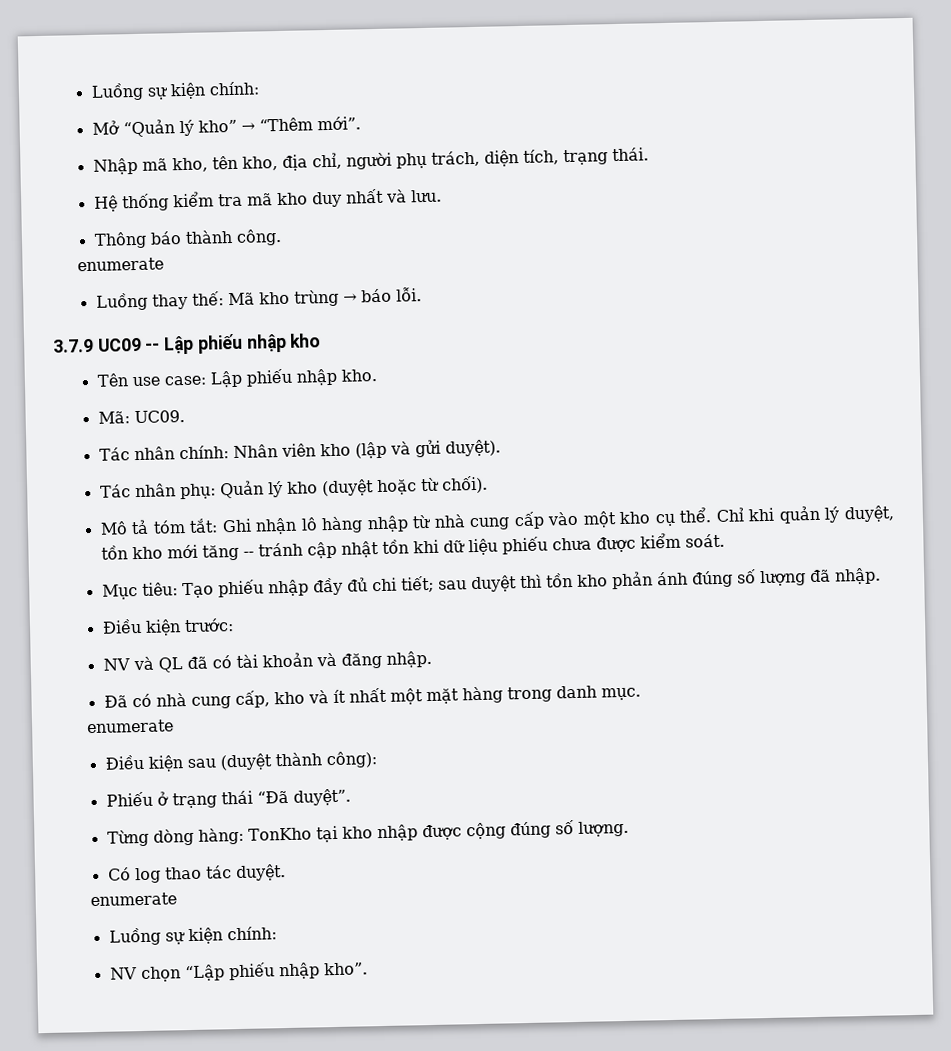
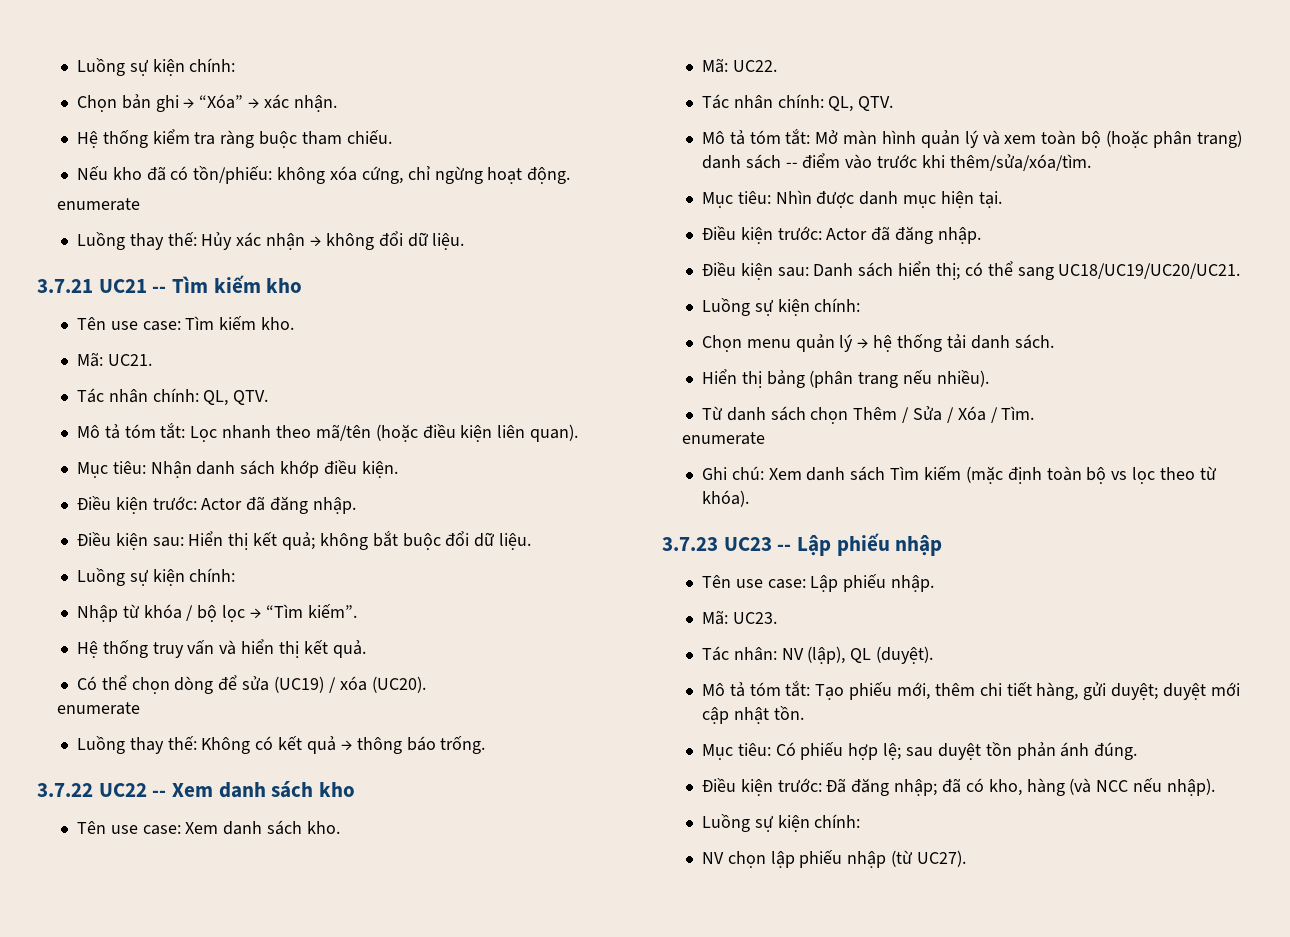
[90,81,260,101] [91,116,361,138] [92,147,649,175] [93,188,442,212] [93,228,282,249] [77,257,165,272] [95,287,422,311] [53,337,142,353] Luồng sự kiện chính: // Mở “Quản lý kho” → “Thêm mới”. // Nhập mã kho, tên kho, địa chỉ, người phụ trách, diện tích, trạng thái. // Hệ thống kiểm tra mã kho duy nhất và lưu. // Thông báo thành công. // enumerate // Luồng thay thế: Mã kho trùng → báo lỗi. // 3.7.9 UC09 -> [76,58,236,76] [76,94,337,112] [76,129,392,148] [76,166,571,184] [57,198,141,211] [76,231,465,250] [37,275,303,293] [76,316,295,331] [76,352,152,367] [76,388,269,406] [76,423,579,442] [76,460,398,478] [76,496,357,514] [76,531,532,550] [76,568,236,586] [76,604,357,622] [76,639,366,658] [76,675,426,694] [57,702,141,715] [76,736,486,754] [37,781,356,798] [76,820,341,835] [701,58,777,73] [701,94,894,112] [701,129,1242,148] [701,153,1091,171] [701,190,1002,208] [701,226,982,244] [701,261,1241,280] [701,298,861,316] [701,334,1054,352] [701,369,990,388] [701,406,1035,424] [682,432,766,445] [701,466,1217,484] [701,490,749,507] [662,537,772,551] Luồng sự kiện chính: // Chọn bản ghi → “Xóa” → xác nhận. // Hệ thống kiểm tra ràng buộc tham chiếu. // Nếu kho đã có tồn/phiếu: không xóa cứng, chỉ ngừng hoạt động. // enumerate // Luồng thay thế: Hủy xác nhận → không đổi dữ liệu. // 3.7.21 UC21 -- Tìm kiếm kho // Tên use case: Tìm kiếm kho. // Mã: UC21. // Tác nhân chính: QL, QTV. // Mô tả tóm tắt: Lọc nhanh theo mã/tên (hoặc điều kiện liên quan). // Mục tiêu: Nhận danh sách khớp điều kiện. // Điều kiện trước: Actor đã đăng nhập. // Điều kiện sau: Hiển thị kết quả; không bắt buộc đổi dữ liệu. // Luồng sự kiện chính: // Nhập từ khóa / bộ lọc → “Tìm kiếm”. // Hệ thống truy vấn và hiển thị kết quả. // Có thể chọn dòng để sửa (UC19) / xóa (UC20). // enumerate // Luồng thay thế: Không có kết quả → thông báo trống. // 3.7.22 UC22 -- Xem danh sách kho // Tên use case: Xem danh sách kho. // Mã: UC22. // Tác nhân chính: QL, QTV. // Mô tả tóm tắt: Mở màn hình quản lý và xem toàn bộ (hoặc phân trang) danh sách -- điểm vào trước khi thêm/sửa/xóa/tìm. // Mục tiêu: Nhìn được danh mục hiện tại. // Điều kiện trước: Actor đã đăng nhập. // Điều kiện sau: Danh sách hiển thị; có thể sang UC18/UC19/UC20/UC21. // Luồng sự kiện chính: // Chọn menu quản lý → hệ thống tải danh sách. // Hiển thị bảng (phân trang nếu nhiều). // Từ danh sách chọn Thêm / Sửa / Xóa / Tìm. // enumerate // Ghi chú: Xem danh sách Tìm kiếm (mặc định toàn bộ vs lọc theo từ khóa). // 3.7.23 UC23
[289,333,322,348] kho -> (943, 545) none
[295,368,377,386] [97,410,185,424] [98,439,501,461] [99,475,488,500] [99,505,895,535] [100,532,725,561] [101,567,881,600] [101,618,234,636] [102,650,432,673] [103,685,641,709] [86,719,175,734] [104,751,377,772] [105,788,351,809] [106,820,629,847] [107,864,286,884] [90,892,178,907] nhập kho. // Mã: UC09. // Tác nhân chính: Nhân viên kho (lập và gửi duyệt). // Tác nhân phụ: Quản lý kho (duyệt hoặc từ chối). // Mô tả tóm tắt: Ghi nhận lô hàng nhập từ nhà cung cấp vào một kho cụ thể. Chỉ khi quản lý duyệt, tồn kho mới tăng -- tránh cập nhật tồn khi dữ liệu phiếu chưa được kiểm soát. // Mục tiêu: Tạo phiếu nhập đầy đủ chi tiết; sau duyệt thì tồn kho phản ánh đúng số lượng đã nhập. // Điều kiện trước: // NV và QL đã có tài khoản và đăng nhập. // Đã có nhà cung cấp, kho và ít nhất một mặt hàng trong danh mục. // enumerate // Điều kiện sau (duyệt thành công): // Phiếu ở trạng thái “Đã duyệt”. // Từng dòng hàng: TonKho tại kho nhập được cộng đúng số lượng. // Có log thao tác duyệt. // enumerate -> [891,575,935,592] [701,610,777,625] [701,646,934,664] [701,681,1240,700] [701,706,804,724] [701,742,1138,760] [701,778,1216,796] nhập. // Mã: UC23. // Tác nhân: NV (lập), QL (duyệt). // Mô tả tóm tắt: Tạo phiếu mới, thêm chi tiết hàng, gửi duyệt; duyệt mới cập nhật tồn. // Mục tiêu: Có phiếu hợp lệ; sau duyệt tồn phản ánh đúng. // Điều kiện trước: Đã đăng nhập; đã có kho, hàng (và NCC nếu nhập).
[184,962,368,982] “Lập phiếu nhập kho”. -> [770,850,967,868] lập phiếu nhập (từ UC27).

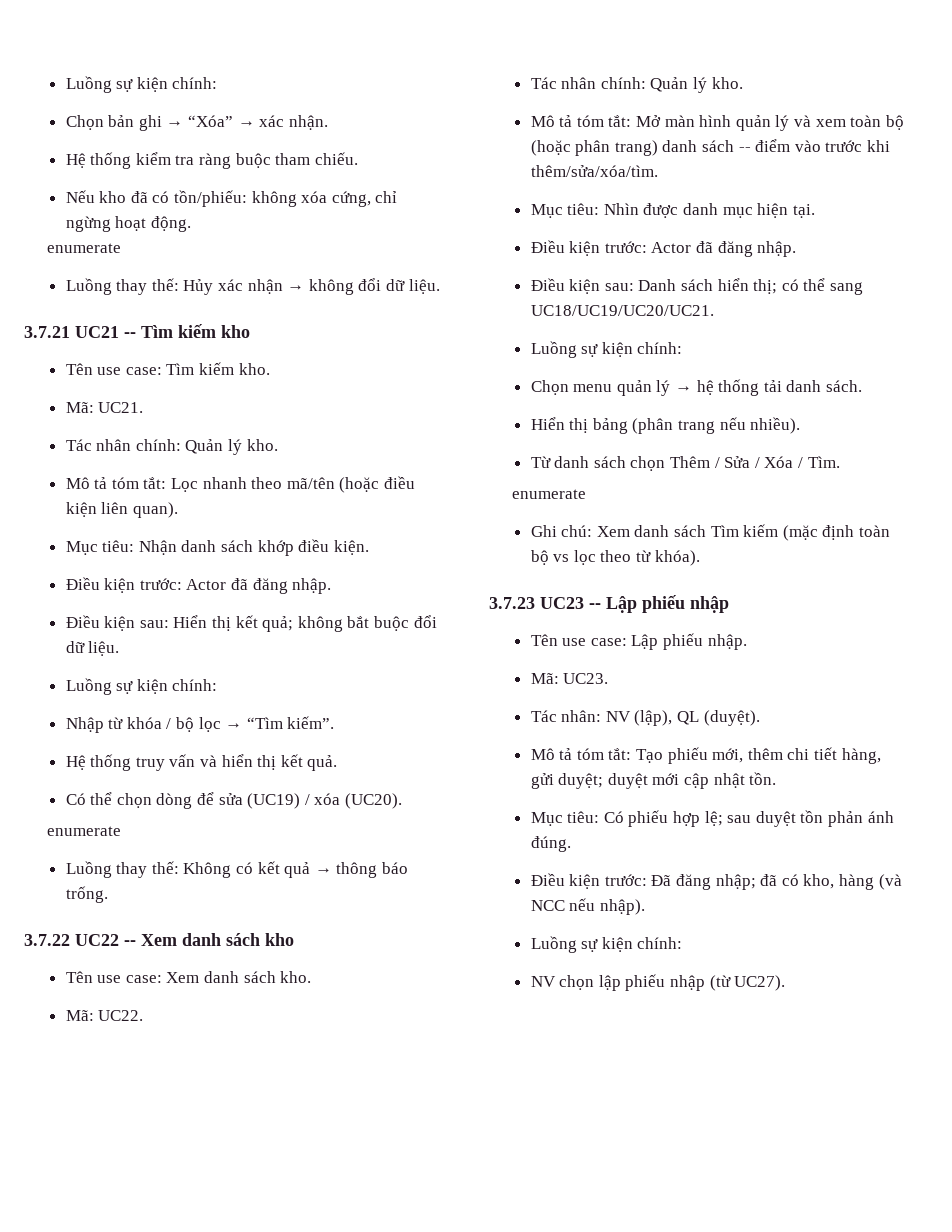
[203,390,269,406] QL, QTV. -> [185,439,278,455] Quản lý kho.
[828,96,894,112] QL, QTV. -> [650,77,743,93] Quản lý kho.

